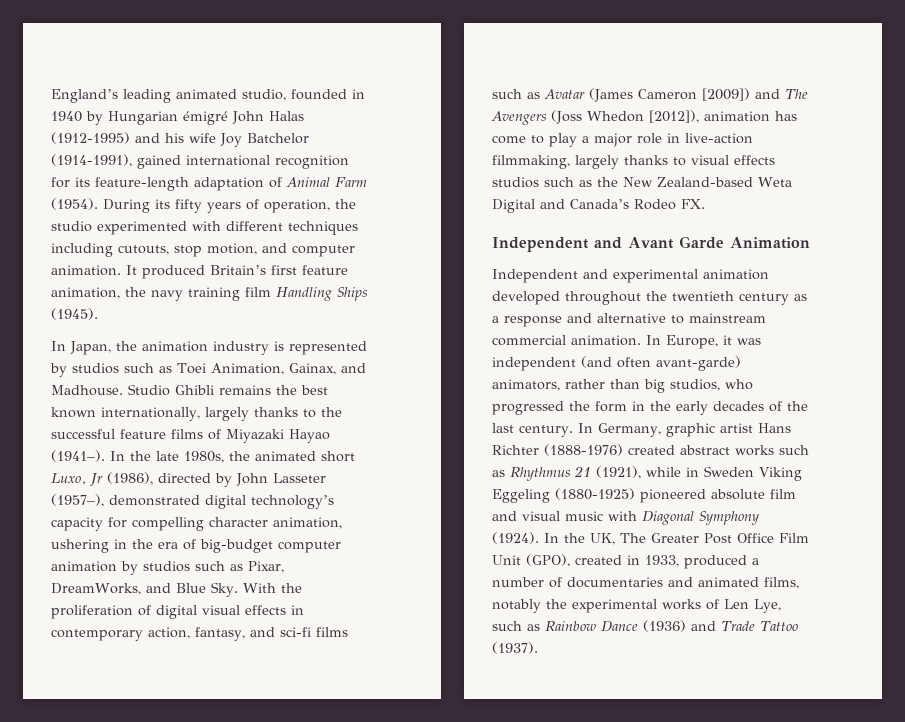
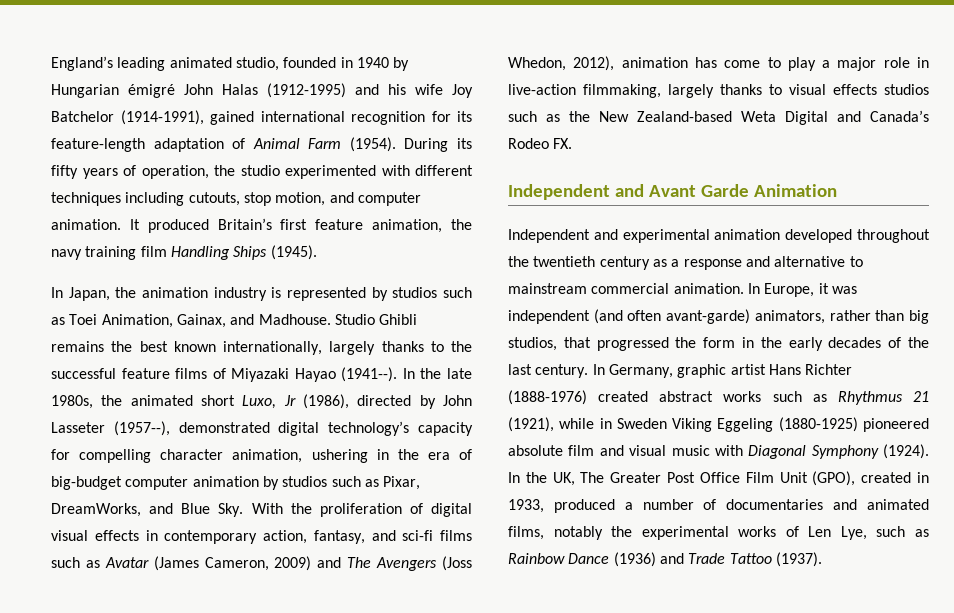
[51,450,105,462] (1941–). -> [341,367,398,382] (1941--).
[51,494,104,507] (1957–), -> [113,421,170,436] (1957--),
[637,88,750,101] Cameron [2009]) -> [204,556,312,571] Cameron, 2009)
[586,110,699,123] Whedon [2012]), -> [508,56,615,71] Whedon, 2012),
[725,379,753,390] who -> [563,337,591,348] that

